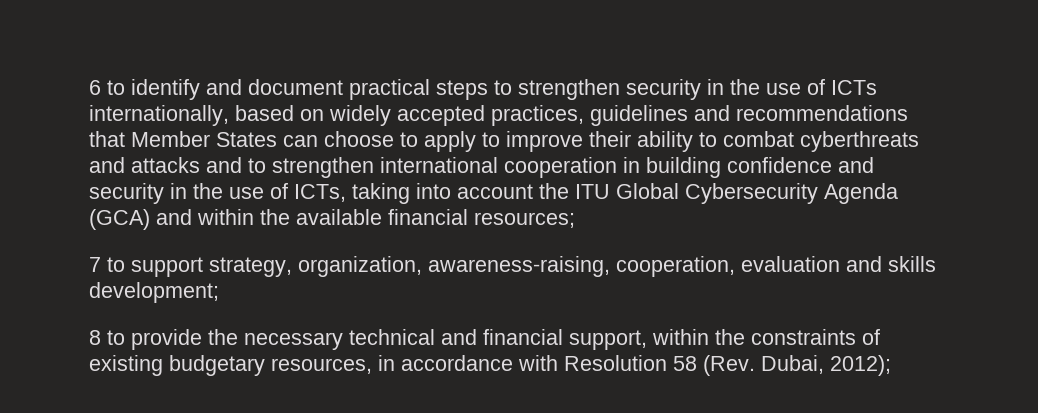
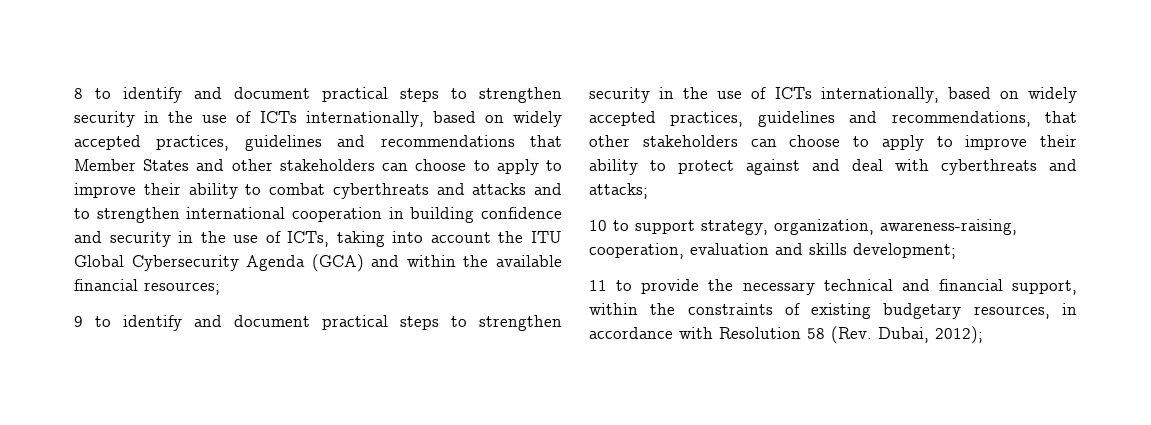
[89,80,101,95] 6 -> [74,88,83,99] 8
(277, 139) none -> [196,159,375,171] and other stakeholders
[89,257,101,272] 7 -> [74,315,562,331] [589,87,1077,103] [589,111,1077,127] [589,135,1077,151] [589,159,1077,175] [589,183,648,199] [589,220,607,231] 9 to identify and document practical steps to strengthen security in the use of ICTs internationally, based on widely accepted practices, guidelines and recommendations, that other stakeholders can choose to apply to improve their ability to protect against and deal with cyberthreats and attacks; // 10
[89,330,101,345] 8 -> [589,280,607,291] 11

